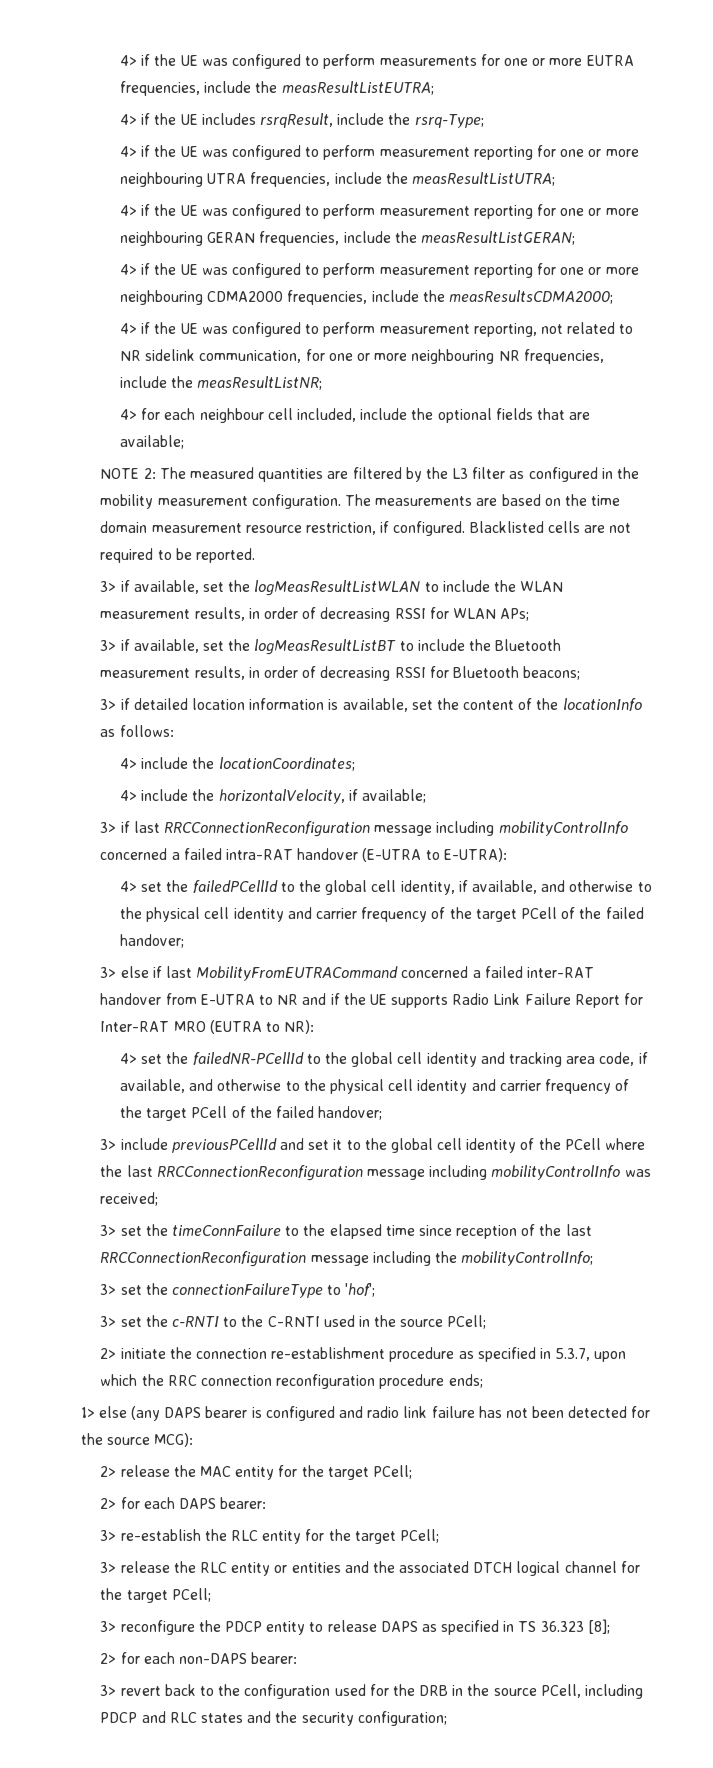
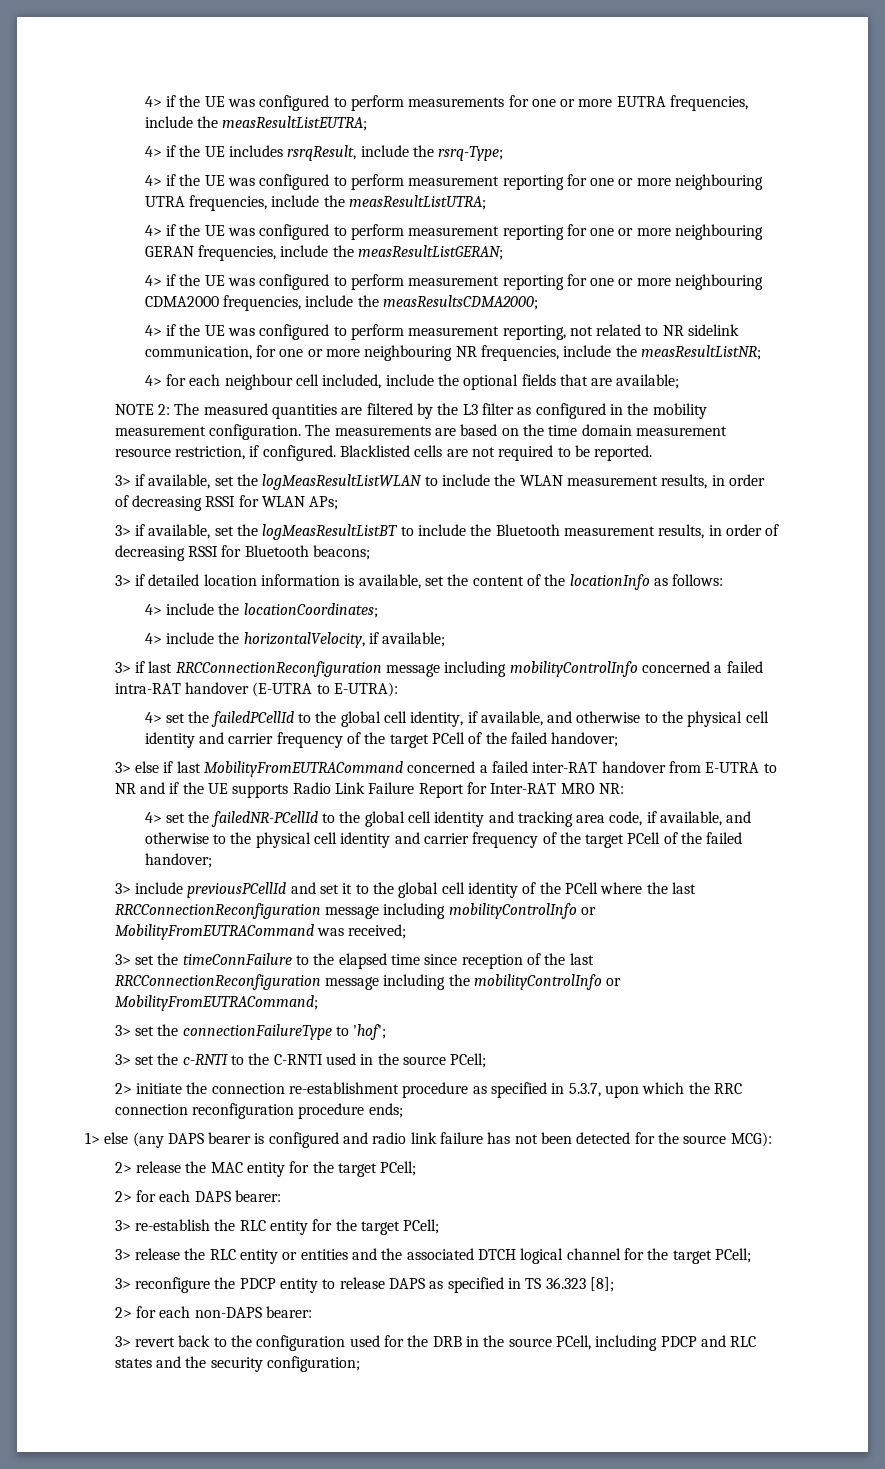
[209,1020,315,1034] (EUTRA to NR): -> [598,783,624,794] NR:
(621, 1172) none -> [581,907,597,915] [114,924,314,940] or MobilityFromEUTRACommand
[461,1251,594,1266] mobilityControlInfo; -> [474,974,622,990] [114,995,318,1011] mobilityControlInfo or MobilityFromEUTRACommand;

